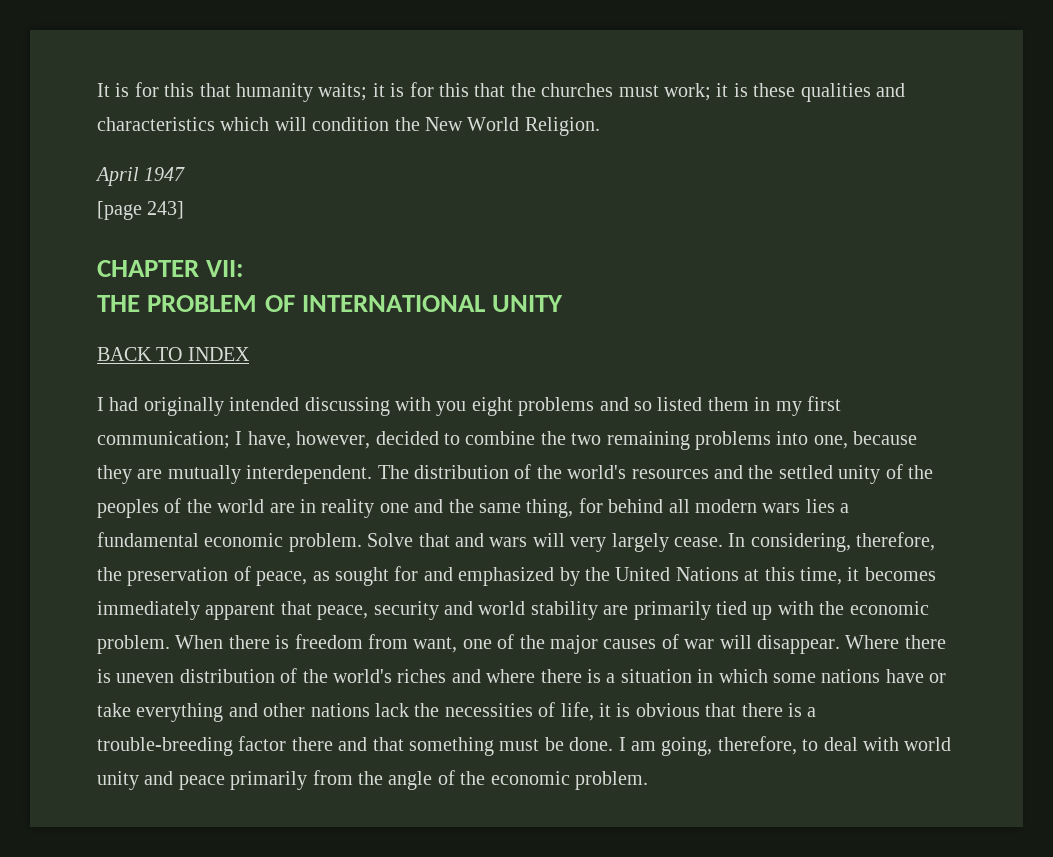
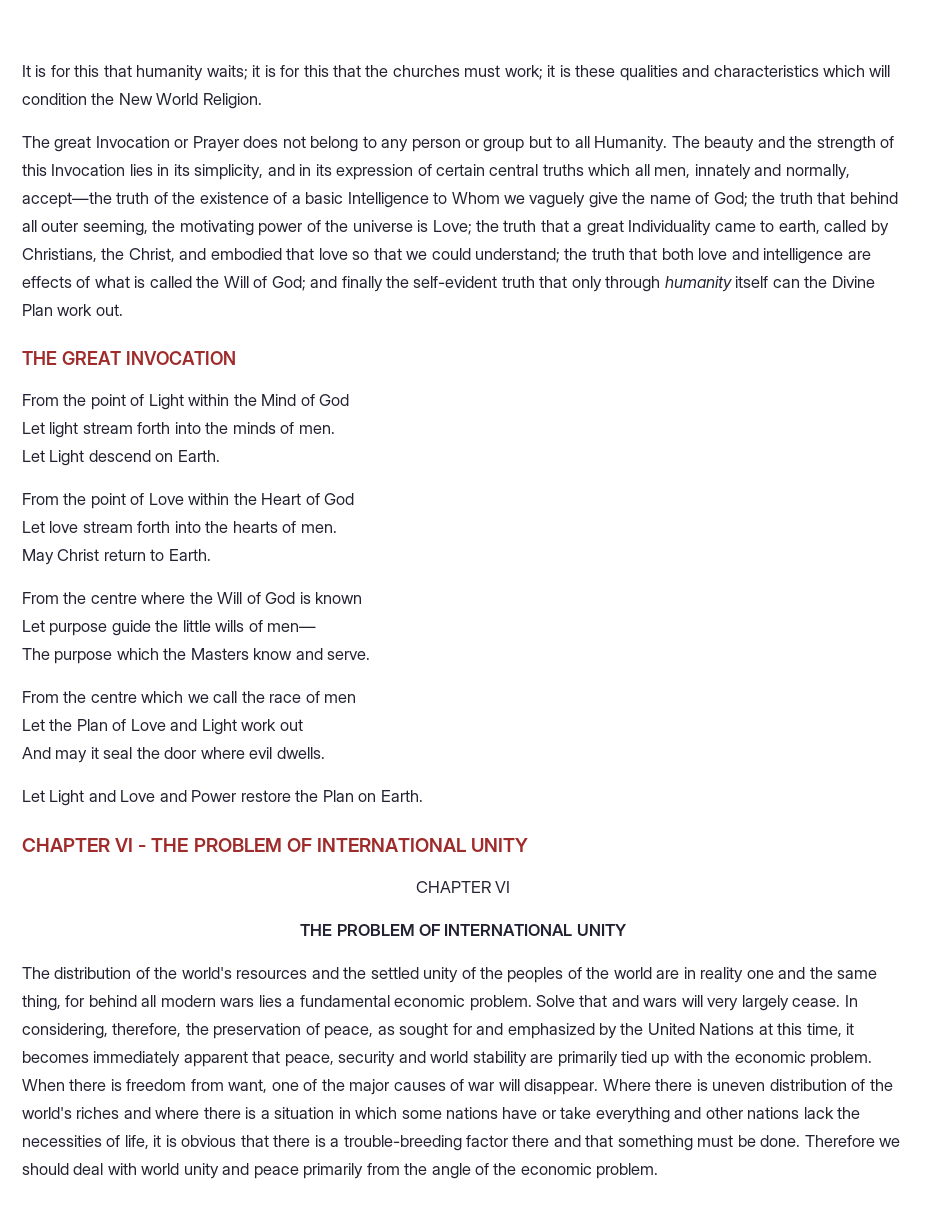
[95,167,186,186] [97,201,185,220] [97,260,244,277] [97,295,564,312] [97,347,250,361] [97,396,841,416] [97,431,918,450] [97,465,373,484] April 1947 // [page 243] // CHAPTER VII: // THE PROBLEM OF INTERNATIONAL UNITY // BACK TO INDEX // I had originally intended discussing with you eight problems and so listed them in my first communication; I have, however, decided to combine the two remaining problems into one, because they are mutually interdependent. -> [22,136,895,152] [22,164,850,180] [22,192,898,208] [22,220,889,236] [22,248,871,264] [22,276,875,292] [22,304,123,316] [22,351,236,365] [22,394,350,410] [22,422,335,438] [22,450,220,466] [22,493,355,509] [22,521,337,533] [22,549,211,565] [22,592,363,604] [22,620,317,636] [22,648,371,664] [22,691,357,703] [22,719,303,735] [22,747,325,763] [22,790,423,806] [22,838,528,852] [415,881,511,893] [300,924,627,936] The great Invocation or Prayer does not belong to any person or group but to all Humanity. The beauty and the strength of this Invocation lies in its simplicity, and in its expression of certain central truths which all men, innately and normally, accept—the truth of the existence of a basic Intelligence to Whom we vaguely give the name of God; the truth that behind all outer seeming, the motivating power of the universe is Love; the truth that a great Individuality came to earth, called by Christians, the Christ, and embodied that love so that we could understand; the truth that both love and intelligence are effects of what is called the Will of God; and finally the self-evident truth that only through humanity itself can the Divine Plan work out. // THE GREAT INVOCATION // From the point of Light within the Mind of God // Let light stream forth into the minds of men. // Let Light descend on Earth. // From the point of Love within the Heart of God // Let love stream forth into the hearts of men. // May Christ return to Earth. // From the centre where the Will of God is known // Let purpose guide the little wills of men— // The purpose which the Masters know and serve. // From the centre which we call the race of men // Let the Plan of Love and Light work out // And may it seal the door where evil dwells. // Let Light and Love and Power restore the Plan on Earth. // CHAPTER VI - THE PROBLEM OF INTERNATIONAL UNITY // CHAPTER VI // THE PROBLEM OF INTERNATIONAL UNITY //
[618,736,819,756] I am going, therefore, to -> [804,1135,901,1147] [22,1163,69,1175] Therefore we should

